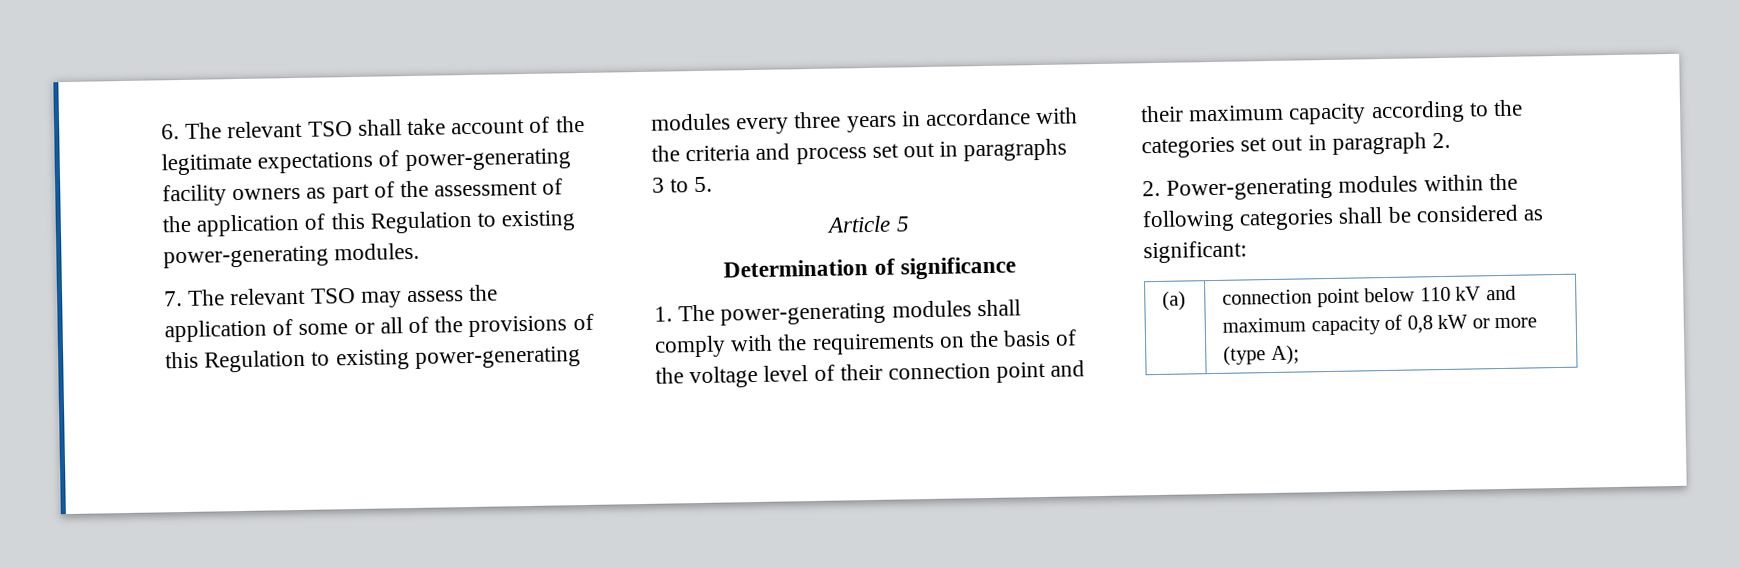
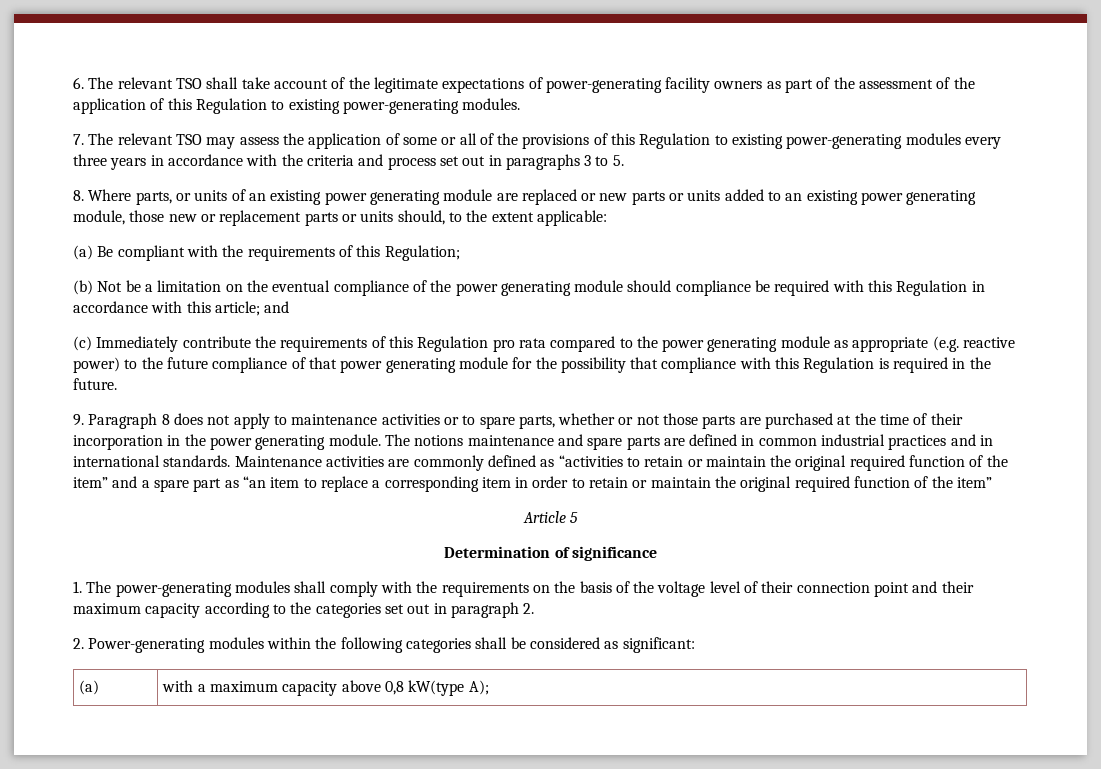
(714, 184) none -> [73,189,977,205] [73,210,607,226] [73,245,460,261] [73,280,985,296] [73,301,290,316] [73,336,1016,352] [73,357,991,373] [73,378,117,390] [73,413,963,429] [73,434,994,450] [73,455,1008,471] [73,476,993,492] // 8. Where parts, or units of an existing power generating module are replaced or new parts or units added to an existing power generating module, those new or replacement parts or units should, to the extent applicable: // (a) Be compliant with the requirements of this Regulation; // (b) Not be a limitation on the eventual compliance of the power generating module should compliance be required with this Regulation in accordance with this article; and // (c) Immediately contribute the requirements of this Regulation pro rata compared to the power generating module as appropriate (e.g. reactive power) to the future compliance of that power generating module for the possibility that compliance with this Regulation is required in the future. // 9. Paragraph 8 does not apply to maintenance activities or to spare parts, whether or not those parts are purchased at the time of their incorporation in the power generating module. The notions maintenance and spare parts are defined in common industrial practices and in international standards. Maintenance activities are commonly defined as “activities to retain or maintain the original required function of the item” and a spare part as “an item to replace a corresponding item in order to retain or maintain the original required function of the item”
[1222,285,1516,308] [1222,314,1538,336] [1223,345,1267,366] connection point below 110 kV and maximum capacity of 0,8 kW or more (type -> [162,680,465,696] with a maximum capacity above 0,8 kW(type

